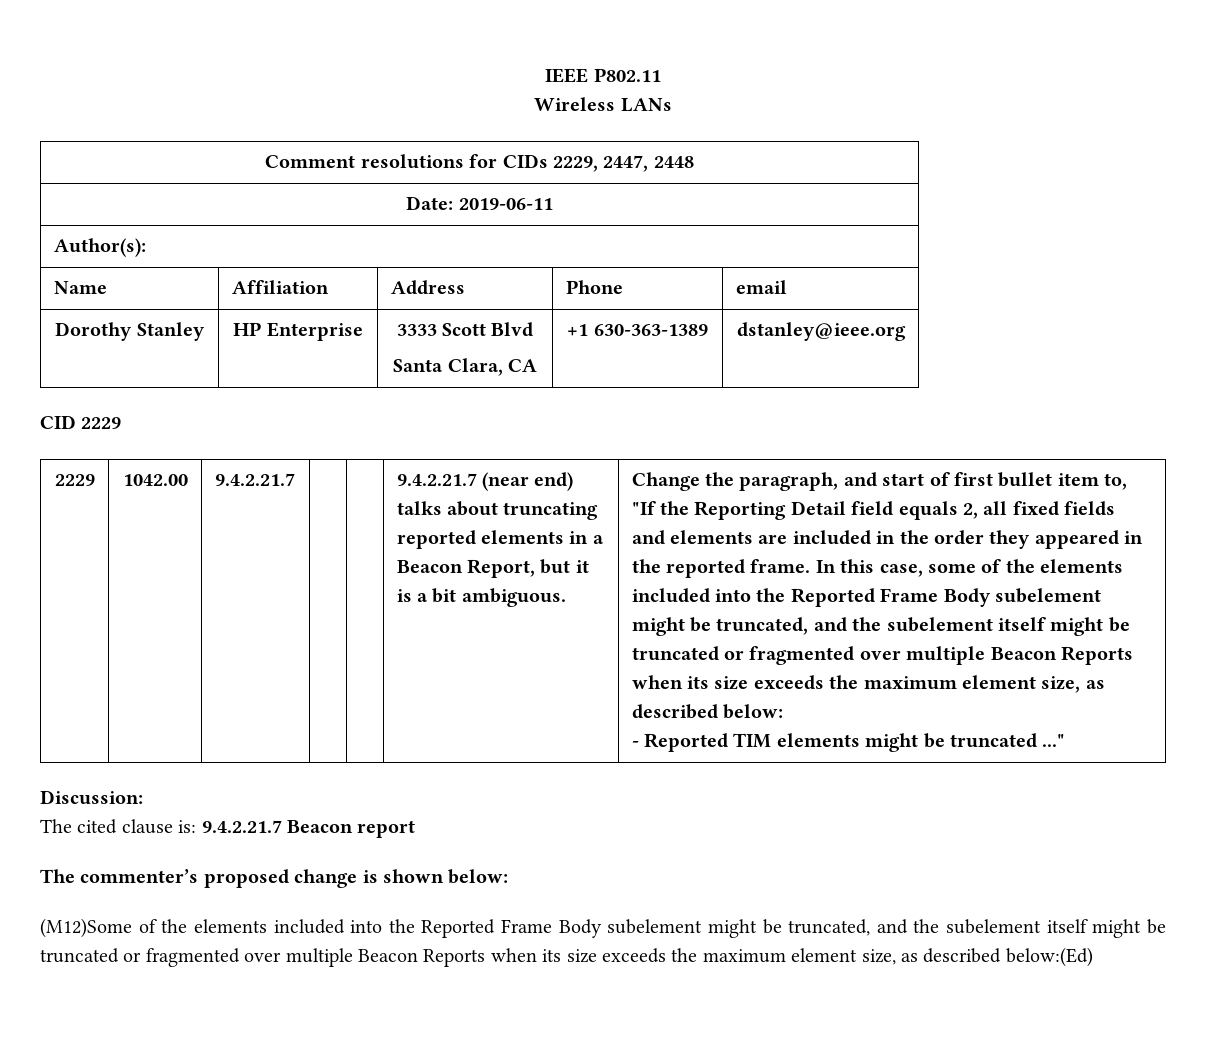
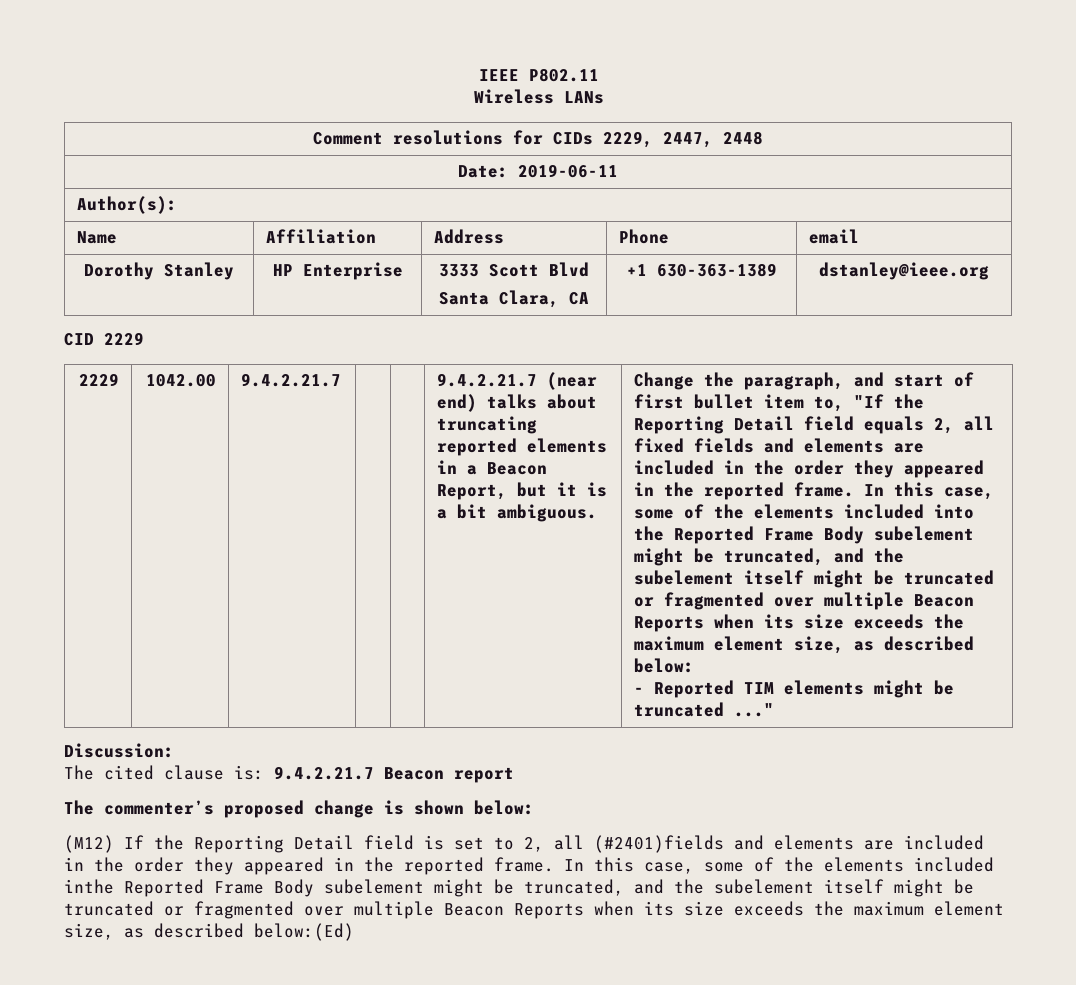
[40,918,415,938] (M12)Some of the elements included into the -> [64,835,984,853] [64,857,994,875] [64,879,114,894] (M12) If the Reporting Detail field is set to 2, all (#2401)fields and elements are included in the order they appeared in the reported frame. In this case, some of the elements included inthe

